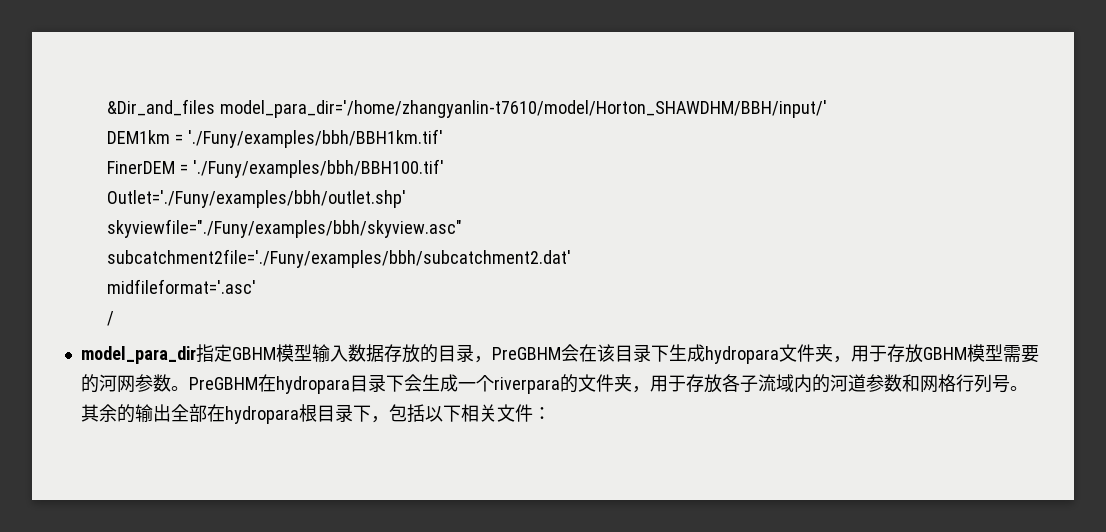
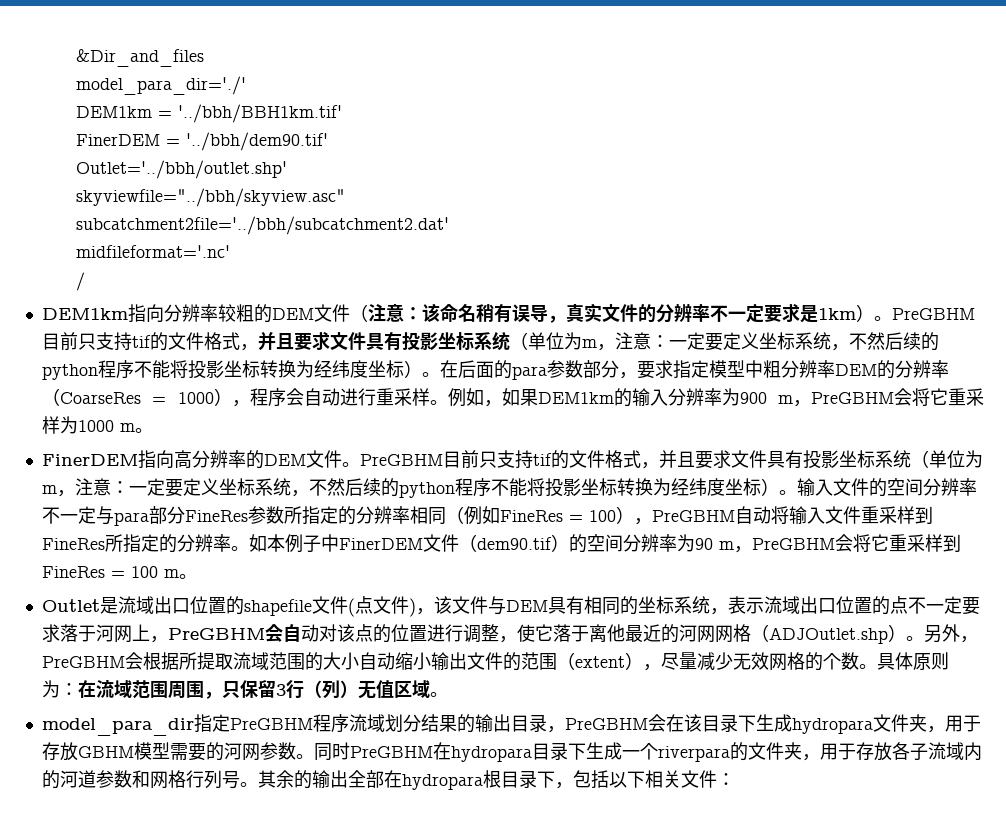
[220,100,828,118] model_para_dir='/home/zhangyanlin-t7610/model/Horton_SHAWDHM/BBH/input/' -> [76,76,247,95] // model_para_dir='./'
[188,129,444,148] './Funy/examples/bbh/BBH1km.tif' -> [178,104,343,123] '../bbh/BBH1km.tif'
[193,159,445,178] [107,190,407,208] [107,219,463,238] [107,249,572,268] [107,279,257,294] [107,311,115,326] [80,344,438,364] './Funy/examples/bbh/BBH100.tif' // Outlet='./Funy/examples/bbh/outlet.shp' // skyviewfile="./Funy/examples/bbh/skyview.asc" // subcatchment2file='./Funy/examples/bbh/subcatchment2.dat' // midfileformat='.asc' // / // model_para_dir指定GBHM模型输入数据存放的 -> [186,132,329,151] [76,160,288,179] [76,188,346,207] [76,216,450,235] [76,245,231,258] [76,272,86,291] [41,303,975,323] [41,331,939,351] [41,360,949,380] [41,388,984,407] [41,416,153,434] [41,450,983,469] [41,478,977,498] [41,506,933,526] [41,534,961,553] [41,566,197,579] [41,596,980,617] [41,624,978,644] [41,652,949,671] [41,680,448,699] [41,714,511,736] '../bbh/dem90.tif' // Outlet='../bbh/outlet.shp' // skyviewfile="../bbh/skyview.asc" // subcatchment2file='../bbh/subcatchment2.dat' // midfileformat='.nc' // / // DEM1km指向分辨率较粗的DEM文件（注意：该命名稍有误导，真实文件的分辨率不一定要求是1km）。PreGBHM目前只支持tif的文件格式，并且要求文件具有投影坐标系统（单位为m，注意：一定要定义坐标系统，不然后续的python程序不能将投影坐标转换为经纬度坐标）。在后面的para参数部分，要求指定模型中粗分辨率DEM的分辨率（CoarseRes = 1000），程序会自动进行重采样。例如，如果DEM1km的输入分辨率为900 m，PreGBHM会将它重采样为1000 m。 // FinerDEM指向高分辨率的DEM文件。PreGBHM目前只支持tif的文件格式，并且要求文件具有投影坐标系统（单位为m，注意：一定要定义坐标系统，不然后续的python程序不能将投影坐标转换为经纬度坐标）。输入文件的空间分辨率不一定与para部分FineRes参数所指定的分辨率相同（例如FineRes = 100），PreGBHM自动将输入文件重采样到FineRes所指定的分辨率。如本例子中FinerDEM文件（dem90.tif）的空间分辨率为90 m，PreGBHM会将它重采样到FineRes = 100 m。 // Outlet是流域出口位置的shapefile文件(点文件)，该文件与DEM具有相同的坐标系统，表示流域出口位置的点不一定要求落于河网上，PreGBHM会自动对该点的位置进行调整，使它落于离他最近的河网网格（ADJOutlet.shp）。另外，PreGBHM会根据所提取流域范围的大小自动缩小输出文件的范围（extent），尽量减少无效网格的个数。具体原则为：在流域范围周围，只保留3行（列）无值区域。 // model_para_dir指定PreGBHM程序流域划分结果的输出
(189, 388) none -> [313,742,350,761] 同时
[403,374,422,392] 会 -> (586, 751) none

